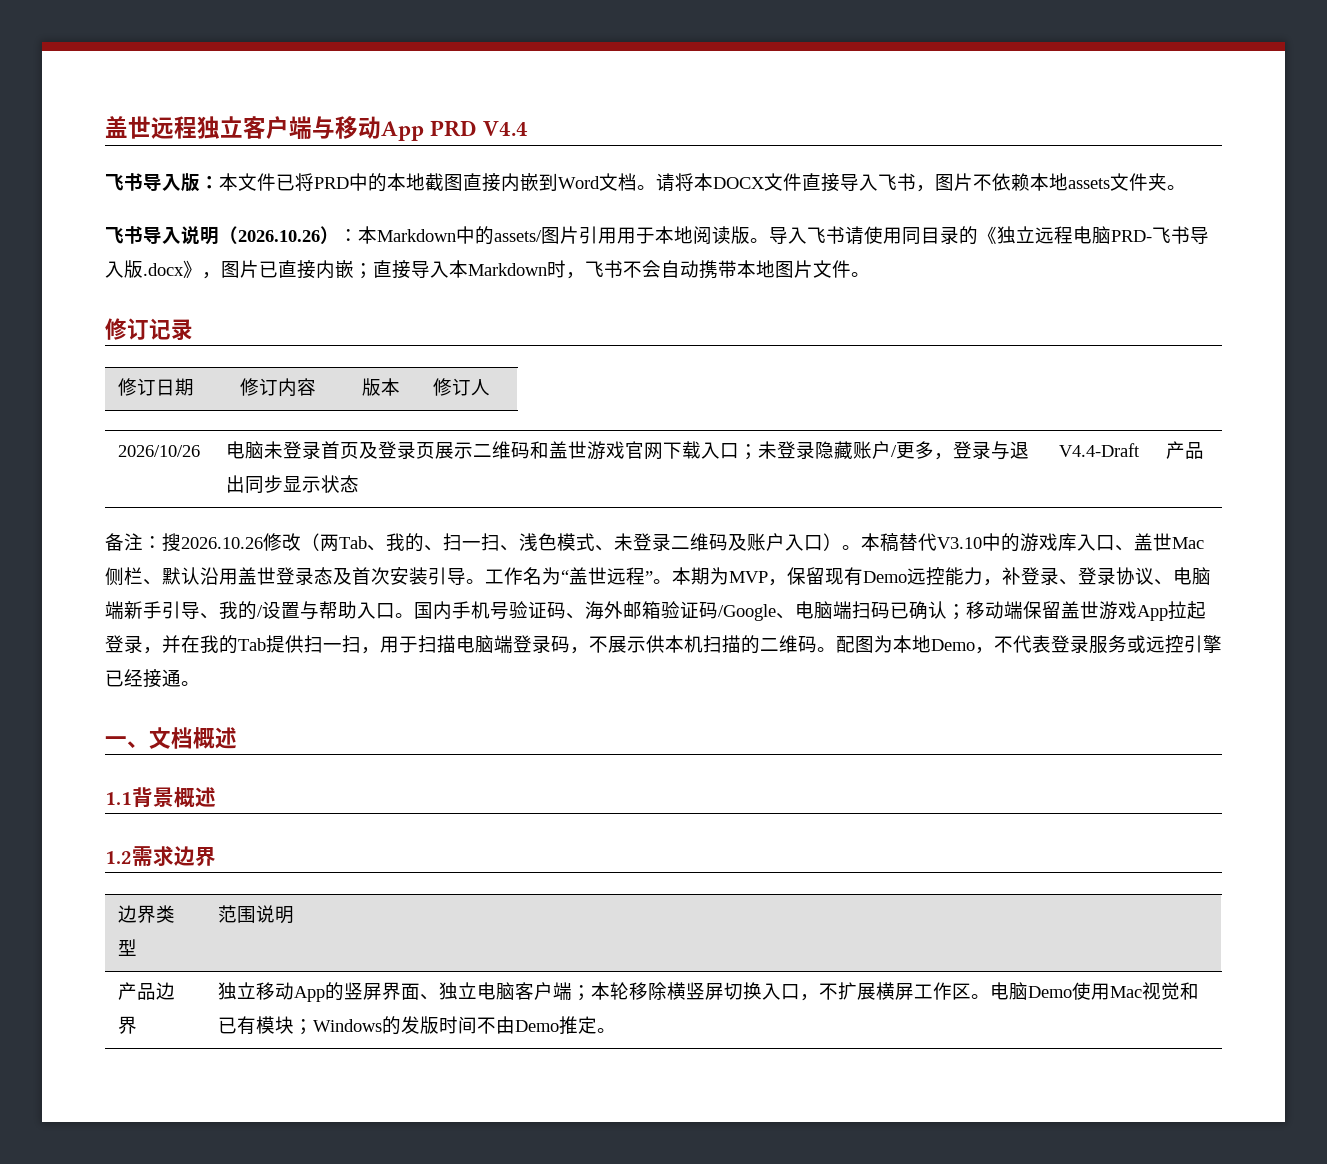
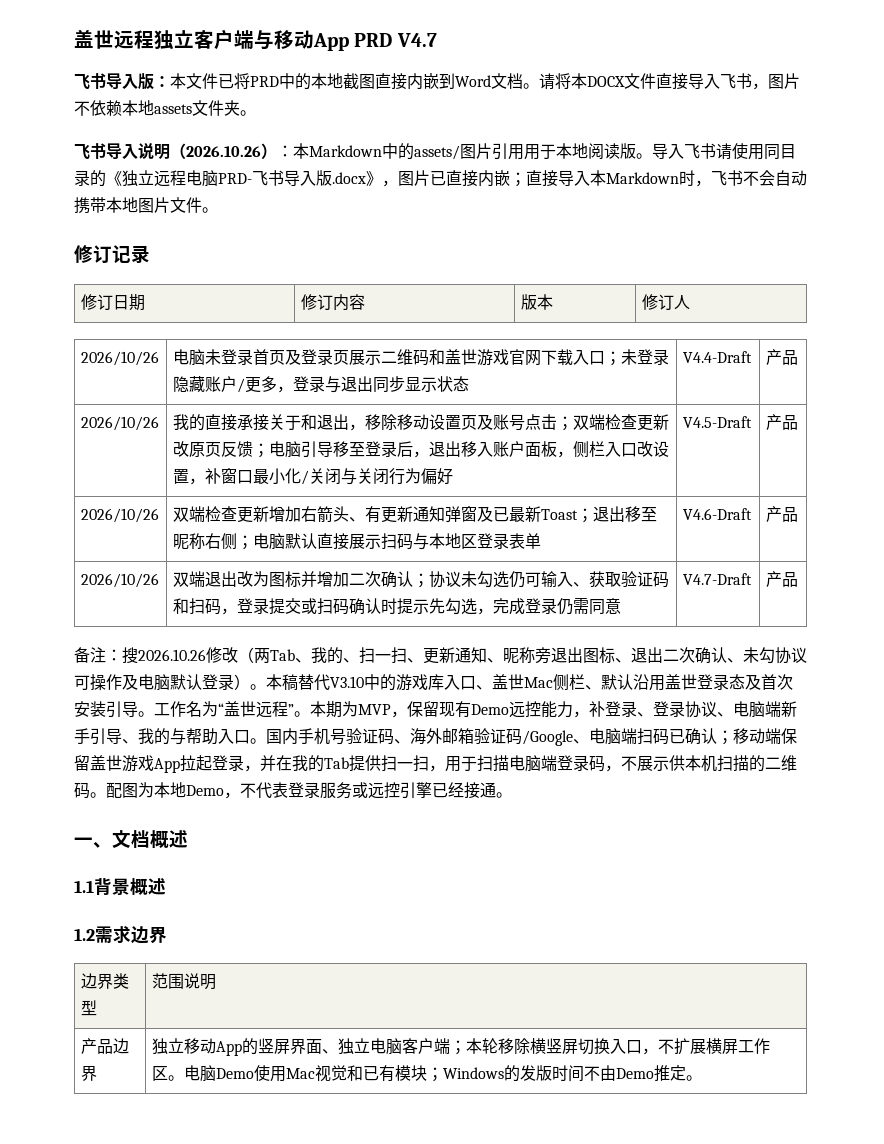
[483,121,529,136] V4.4 -> [396,33,437,47] V4.7
(1204, 450) none -> [80,416,159,431] [172,414,669,431] [172,441,669,458] [172,468,453,485] [682,416,752,428] [765,414,798,430] [80,508,159,523] [172,506,657,523] [172,533,541,550] [682,508,752,520] [765,506,798,522] [80,573,159,588] [172,571,669,588] [172,598,621,615] [682,573,752,585] [765,571,798,587] // 2026/10/26 | 我的直接承接关于和退出，移除移动设置页及账号点击；双端检查更新改原页反馈；电脑引导移至登录后，退出移入账户面板，侧栏入口改设置，补窗口最小化/关闭与关闭行为偏好 | V4.5-Draft | 产品 // 2026/10/26 | 双端检查更新增加右箭头、有更新通知弹窗及已最新Toast；退出移至昵称右侧；电脑默认直接展示扫码与本地区登录表单 | V4.6-Draft | 产品 // 2026/10/26 | 双端退出改为图标并增加二次确认；协议未勾选仍可输入、获取验证码和扫码，登录提交或扫码确认时提示先勾选，完成登录仍需同意 | V4.7-Draft | 产品
[519,533,823,551] 浅色模式、未登录二维码及账户入口 -> [423,647,807,664] [74,674,234,691] 更新通知、昵称旁退出图标、退出二次确认、未勾协议可操作及电脑默认登录
[257,601,300,619] /设置 -> (170, 736) none

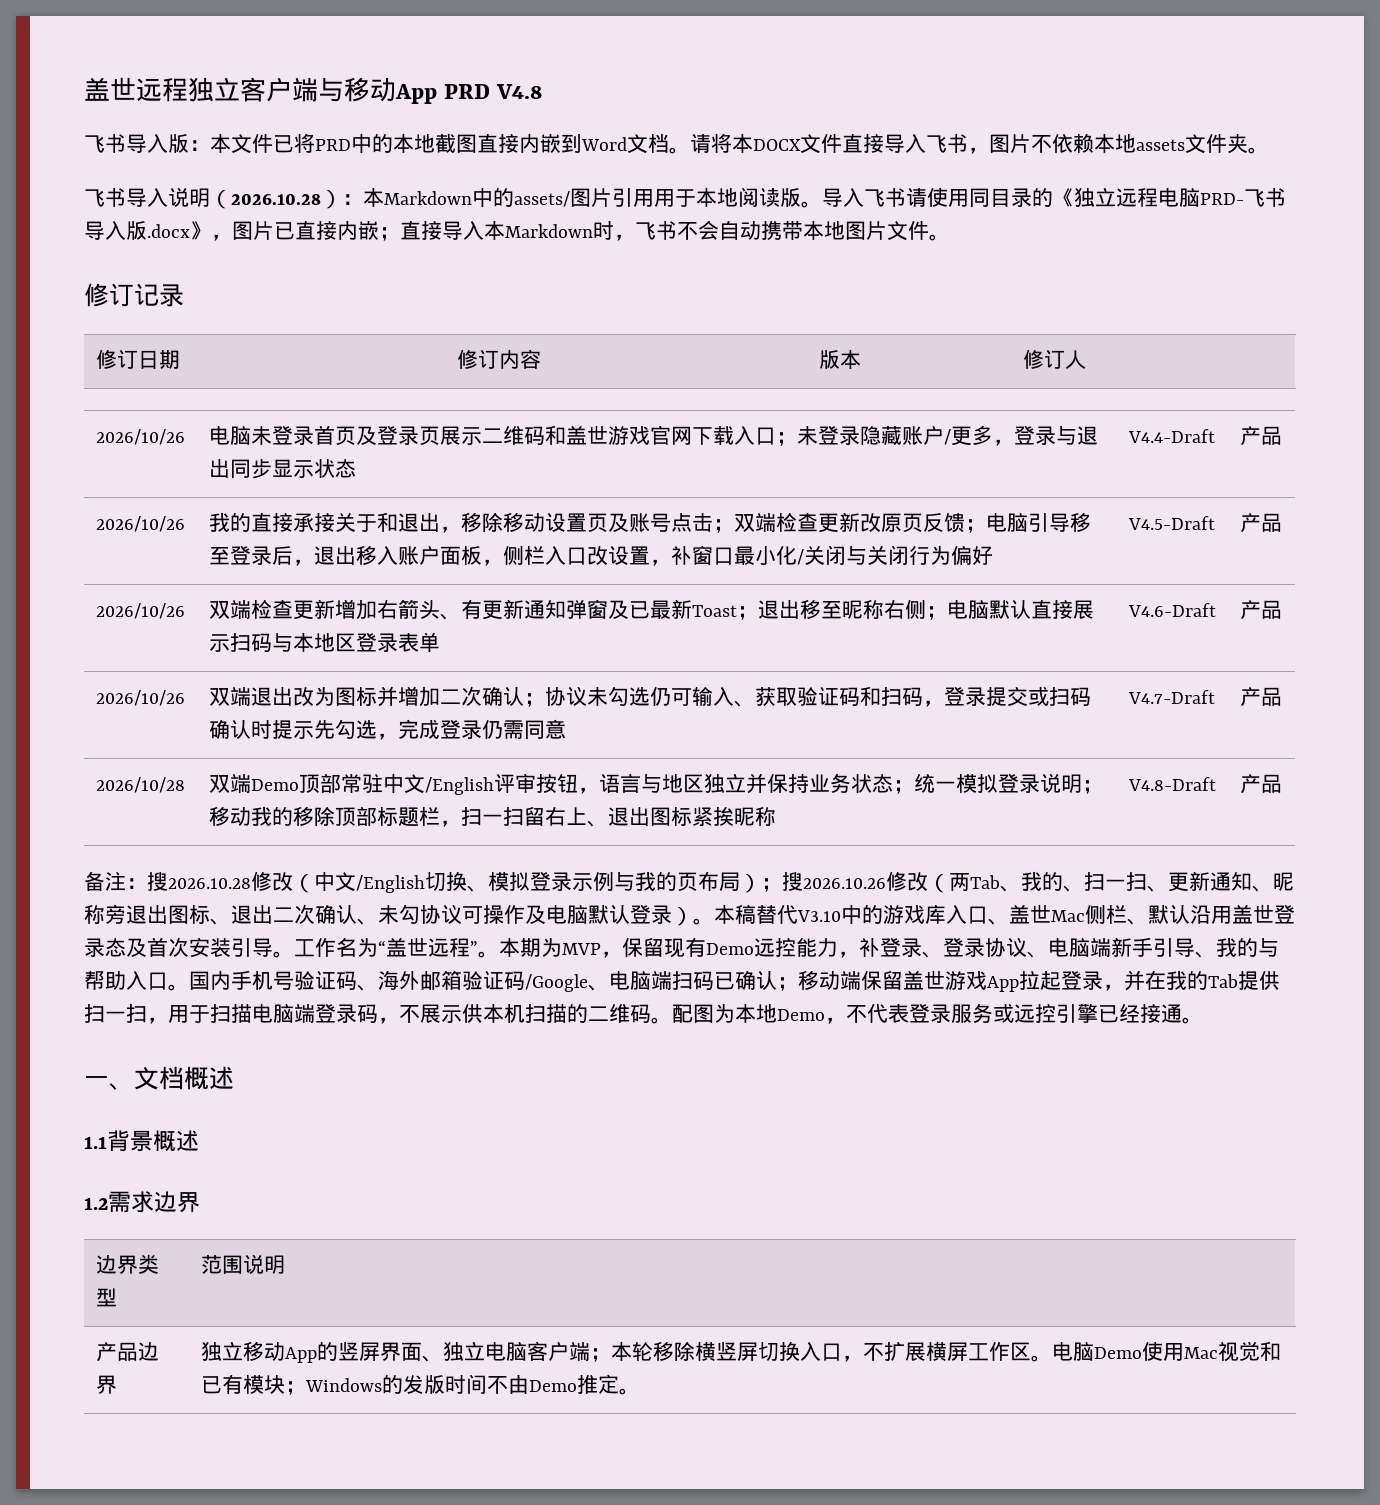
[396,33,437,47] V4.7 -> [495,84,542,99] V4.8
[186,146,261,157] 2026.10.26 -> [231,194,321,205] 2026.10.28
[74,647,122,663] // 备注： -> [95,777,185,793] [208,773,1103,795] [208,806,776,827] [1127,777,1216,791] [1239,774,1282,794] [84,871,782,893] // 2026/10/28 | 双端Demo顶部常驻中文/English评审按钮，语言与地区独立并保持业务状态；统一模拟登录说明；移动我的移除顶部标题栏，扫一扫留右上、退出图标紧挨昵称 | V4.8-Draft | 产品 // 备注：搜2026.10.28修改（中文/English切换、模拟登录示例与我的页布局）；

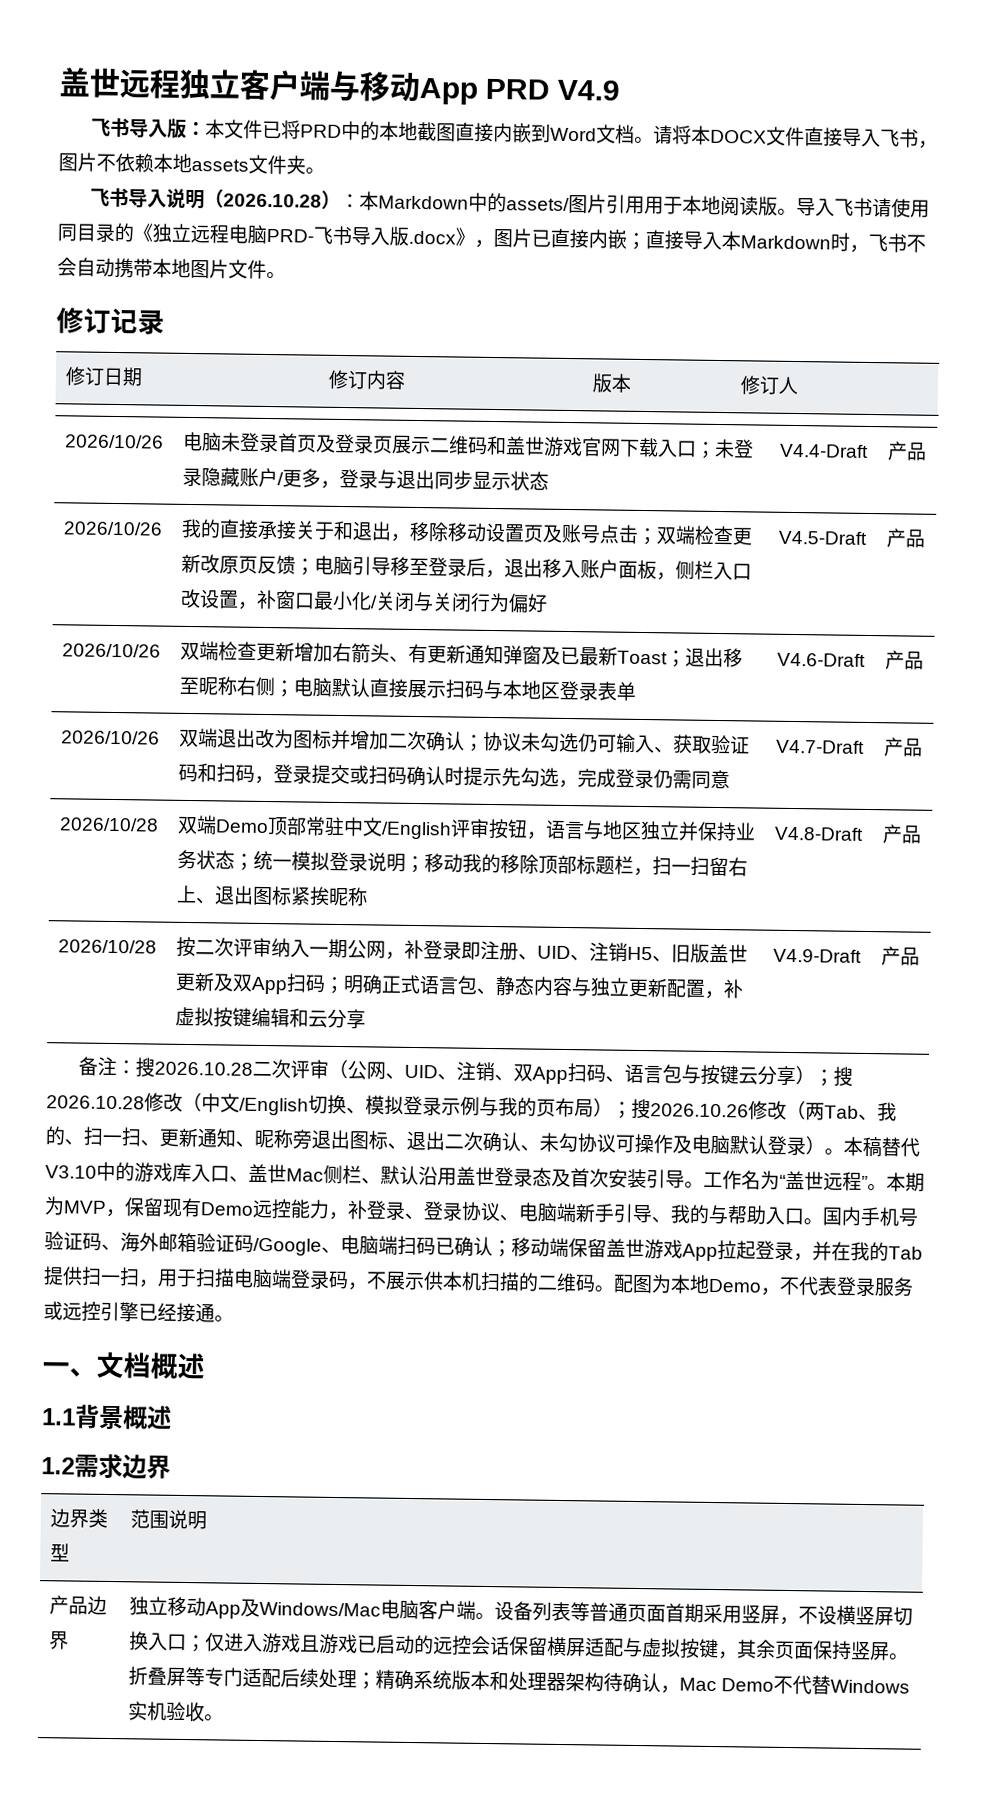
[495,84,542,99] V4.8 -> [557,79,621,101] V4.9
[84,871,147,891] // 备注： -> [57,939,157,954] [175,936,748,964] [174,972,744,1000] [174,1006,366,1030] [772,948,862,963] [880,946,920,966] [78,1056,835,1087] // 2026/10/28 | 按二次评审纳入一期公网，补登录即注册、UID、注销H5、旧版盖世更新及双App扫码；明确正式语言包、静态内容与独立更新配置，补虚拟按键编辑和云分享 | V4.9-Draft | 产品 // 备注：搜2026.10.28二次评审（公网、UID、注销、双App扫码、语言包与按键云分享）；
[316,1341,1281,1362] [200,1374,619,1395] 的竖屏界面、独立电脑客户端；本轮移除横竖屏切换入口，不扩展横屏工作区。电脑Demo使用Mac视觉和已有模块；Windows的发版时间不由Demo推定 -> [239,1598,913,1626] [128,1631,909,1661] [127,1666,911,1695] [127,1701,205,1723] 及Windows/Mac电脑客户端。设备列表等普通页面首期采用竖屏，不设横竖屏切换入口；仅进入游戏且游戏已启动的远控会话保留横屏适配与虚拟按键，其余页面保持竖屏。折叠屏等专门适配后续处理；精确系统版本和处理器架构待确认，Mac Demo不代替Windows实机验收

